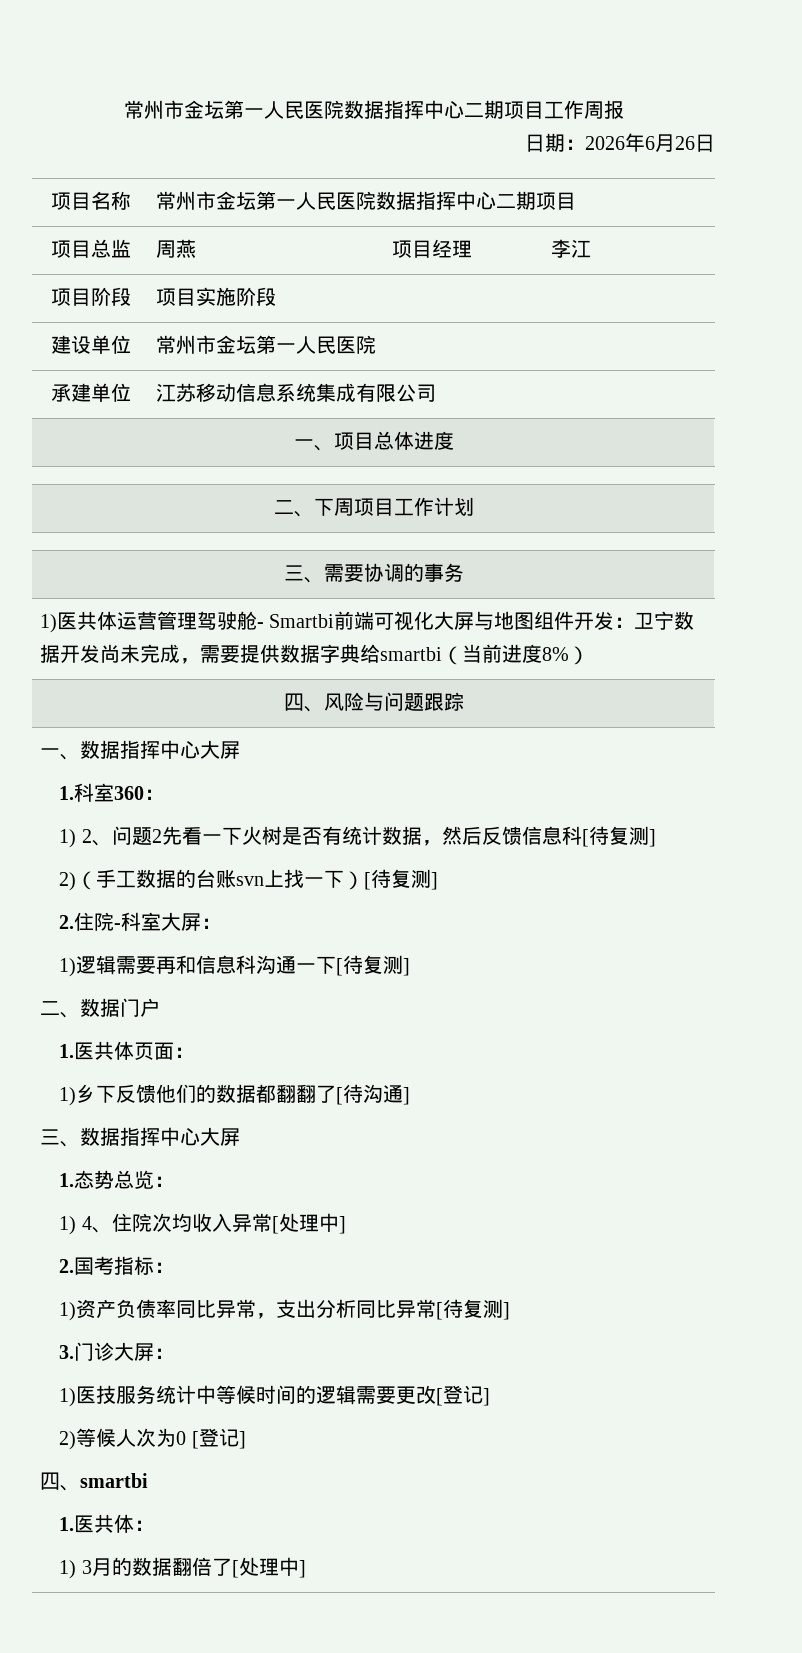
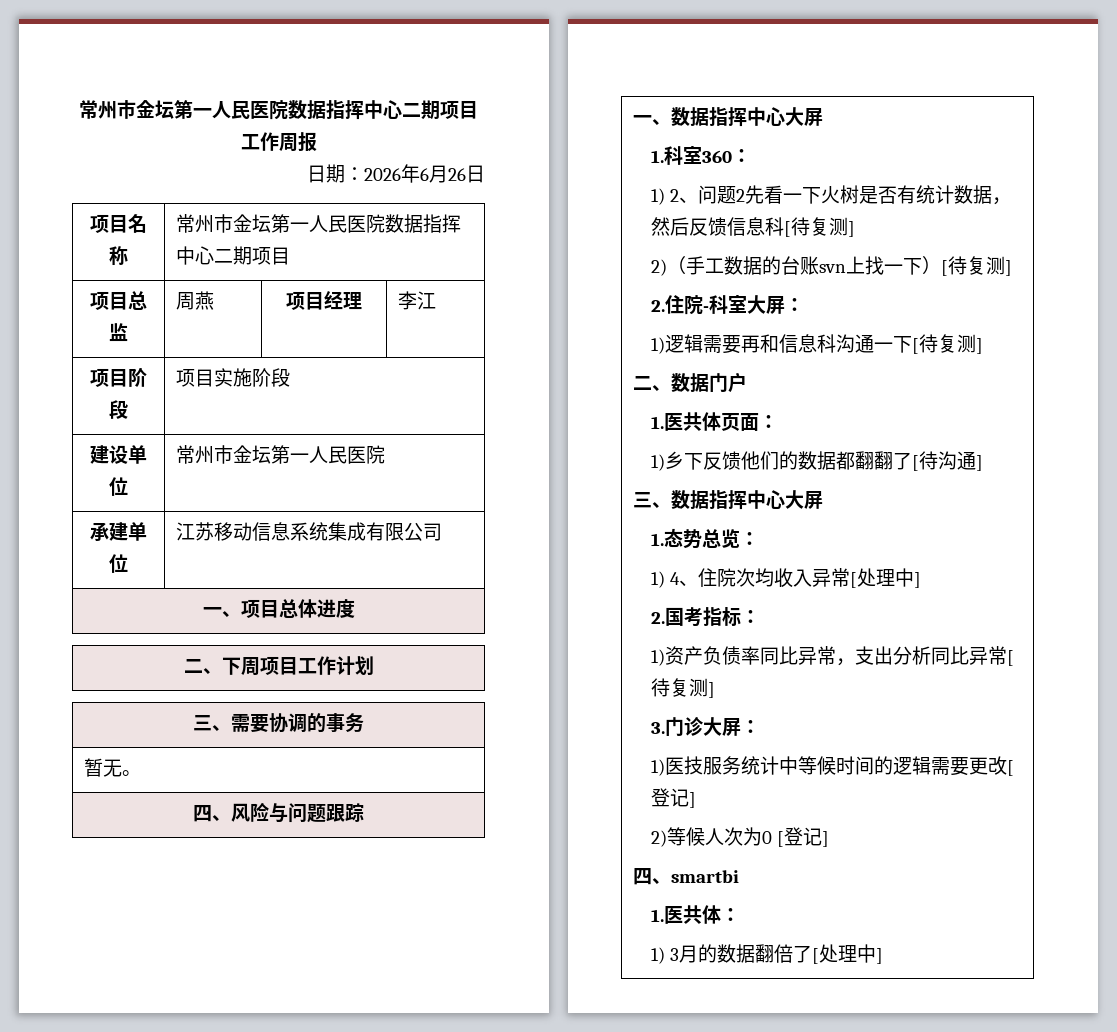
[40,611,695,633] [40,644,590,665] 1)医共体运营管理驾驶舱- Smartbi前端可视化大屏与地图组件开发：卫宁数据开发尚未完成，需要提供数据字典给smartbi（当前进度8%） -> [84,758,142,777] 暂无。

